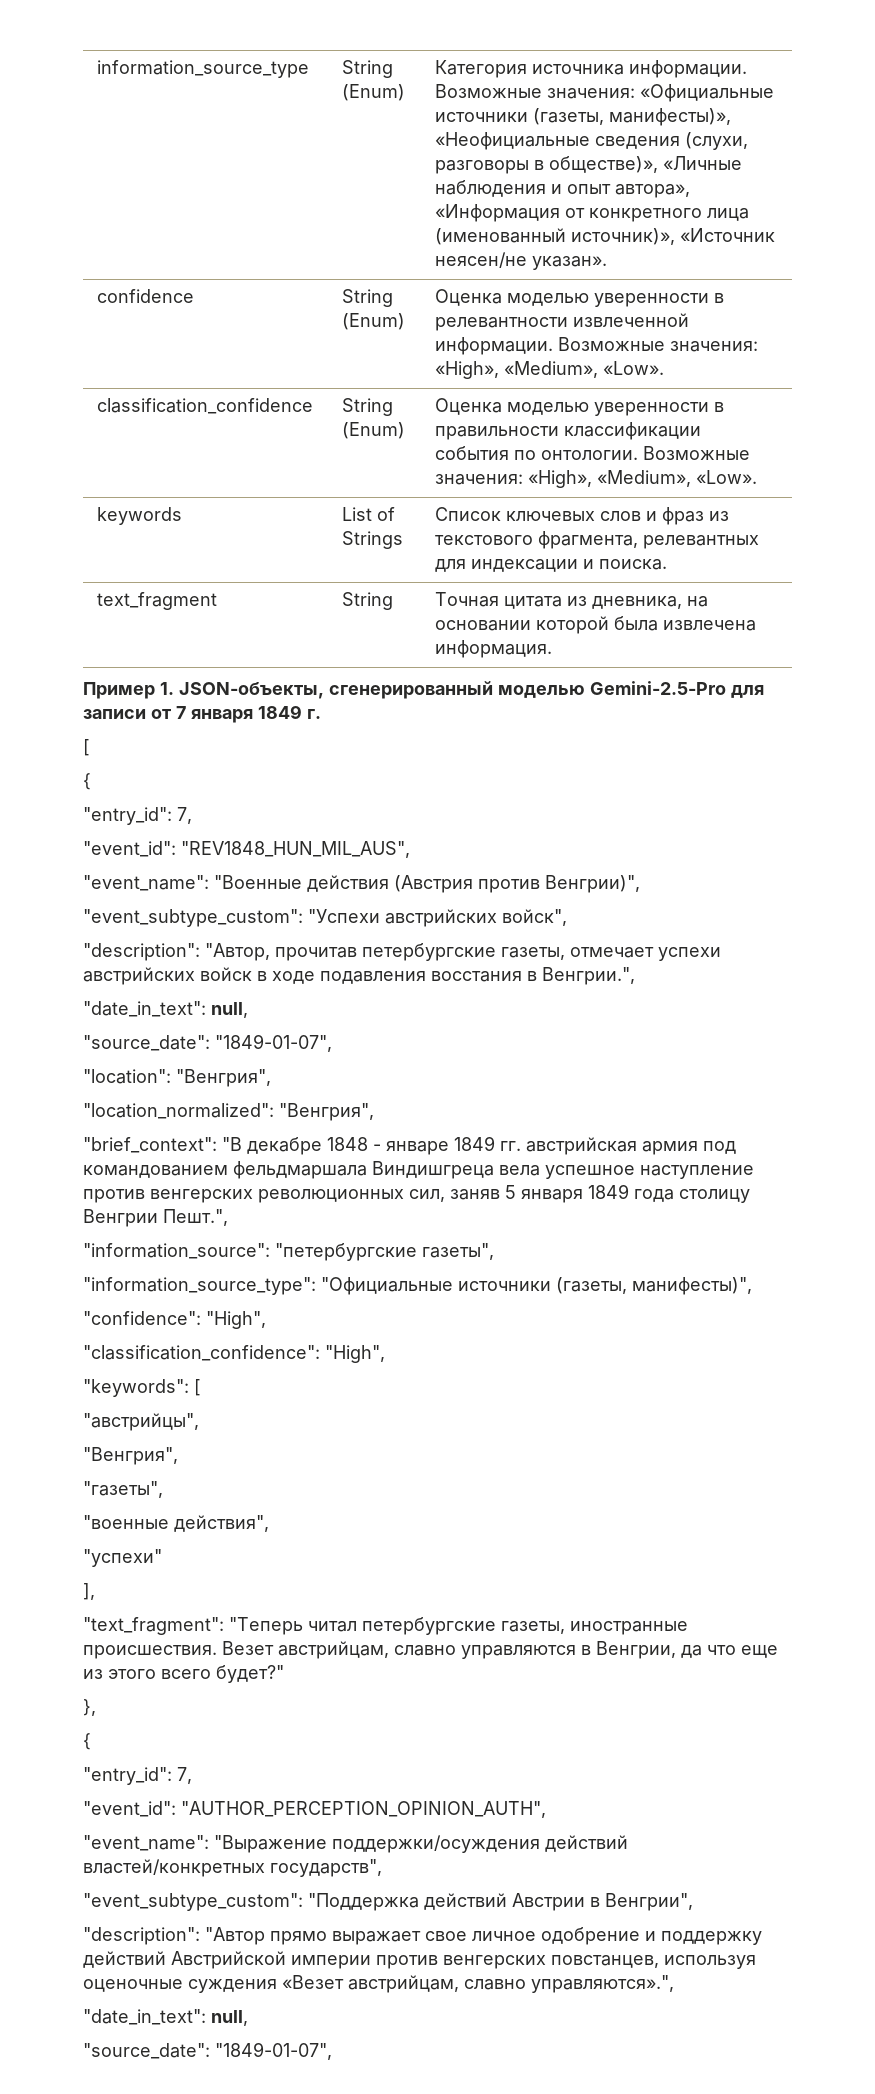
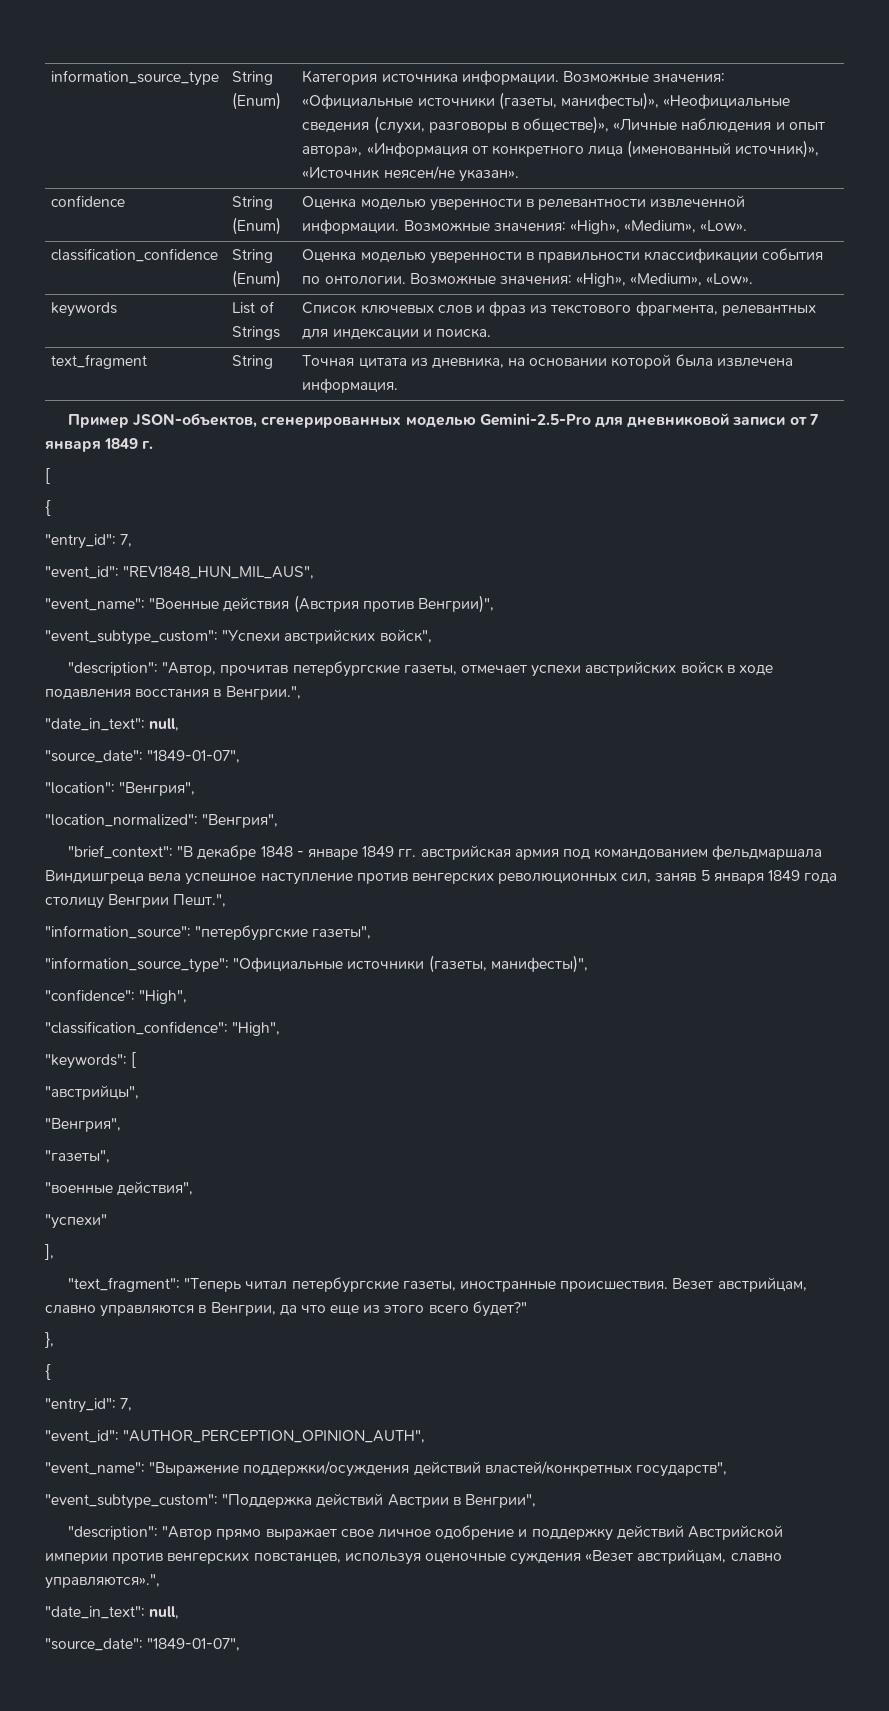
[160,681,493,699] 1. JSON-объекты, сгенерированный -> [133,413,402,428] JSON-объектов, сгенерированных
(764, 691) none -> [627,413,730,428] дневниковой

